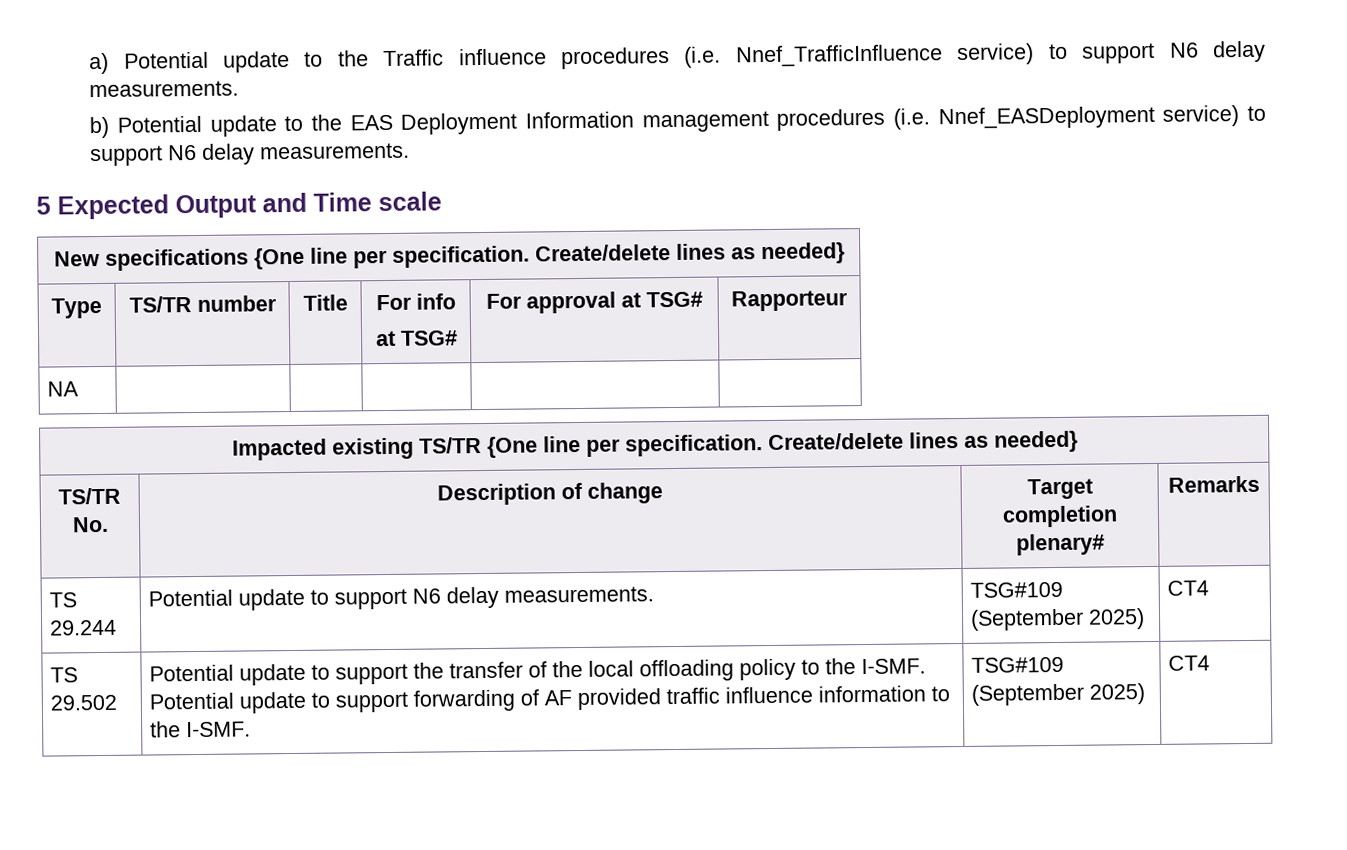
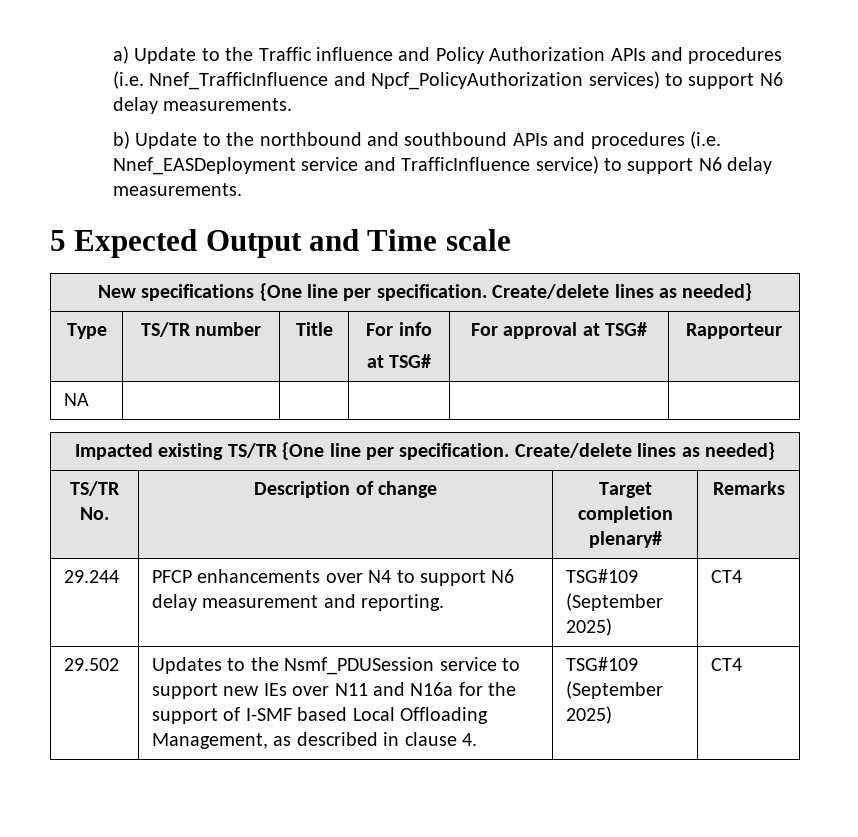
[123,51,290,73] Potential update -> [134,47,197,64] Update
[561,43,1035,70] procedures (i.e. Nnef_TrafficInfluence service) -> [398,47,783,64] [112,71,660,90] and Policy Authorization APIs and procedures (i.e. Nnef_TrafficInfluence and Npcf_PolicyAuthorization services)
[116,105,1155,137] Potential update to the EAS Deployment Information management procedures (i.e. Nnef_EASDeployment -> [135,131,721,149] [112,157,531,175] Update to the northbound and southbound APIs and procedures (i.e. Nnef_EASDeployment service and TrafficInfluence
[49,592,78,608] TS -> (785, 488) none
[148,586,655,611] Potential update to support N6 delay measurements. -> [152,569,515,586] [152,594,445,611] PFCP enhancements over N4 to support N6 delay measurement and reporting.
[50,667,79,683] TS -> (743, 576) none
[149,658,927,686] [149,685,951,714] [150,721,252,738] Potential update to support the transfer of the local offloading policy to the I-SMF. Potential update to support forwarding of AF provided traffic influence information to the I-SMF. -> [152,657,521,675] [152,682,517,699] [152,707,489,724] [152,732,478,749] Updates to the Nsmf_PDUSession service to support new IEs over N11 and N16a for the support of I-SMF based Local Offloading Management, as described in clause 4.

